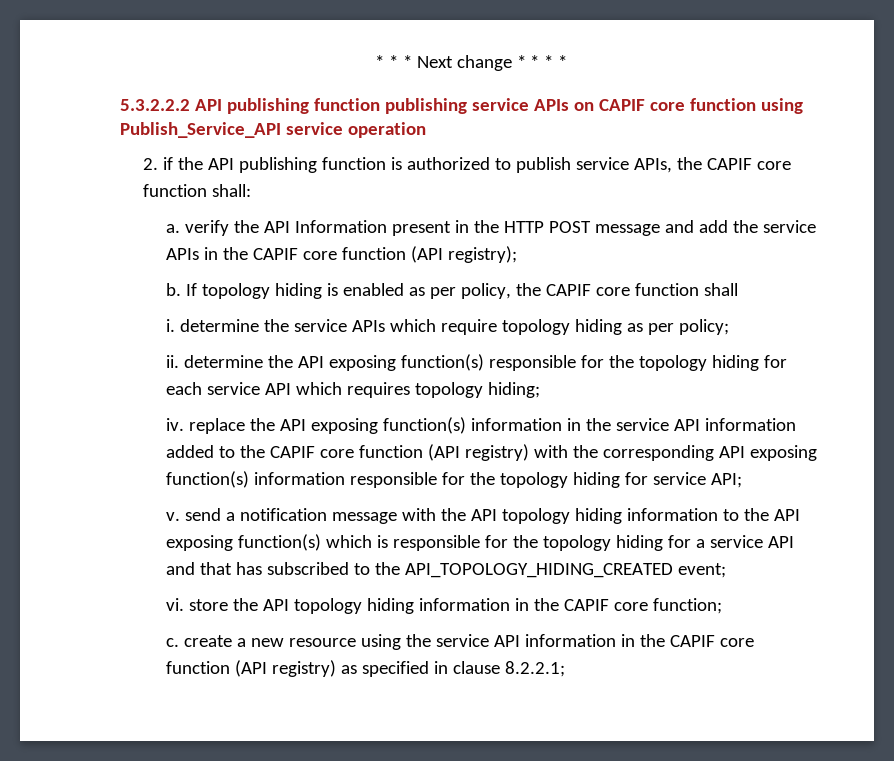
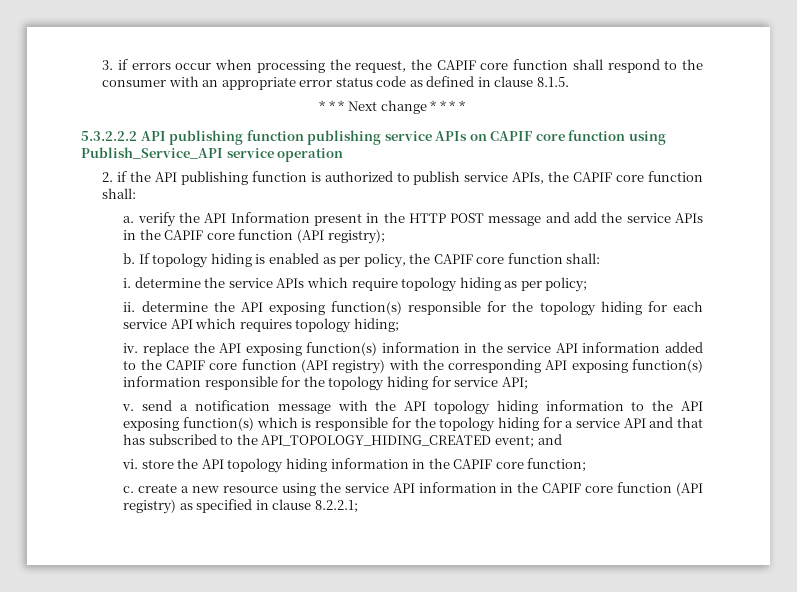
(374, 61) none -> [102,59,703,73] [102,76,569,90] 3. if errors occur when processing the request, the CAPIF core function shall respond to the consumer with an appropriate error status code as defined in clause 8.1.5. //
[703,283,738,296] shall -> [566,253,601,264] shall:
(726, 570) none -> [537,434,562,445] and

